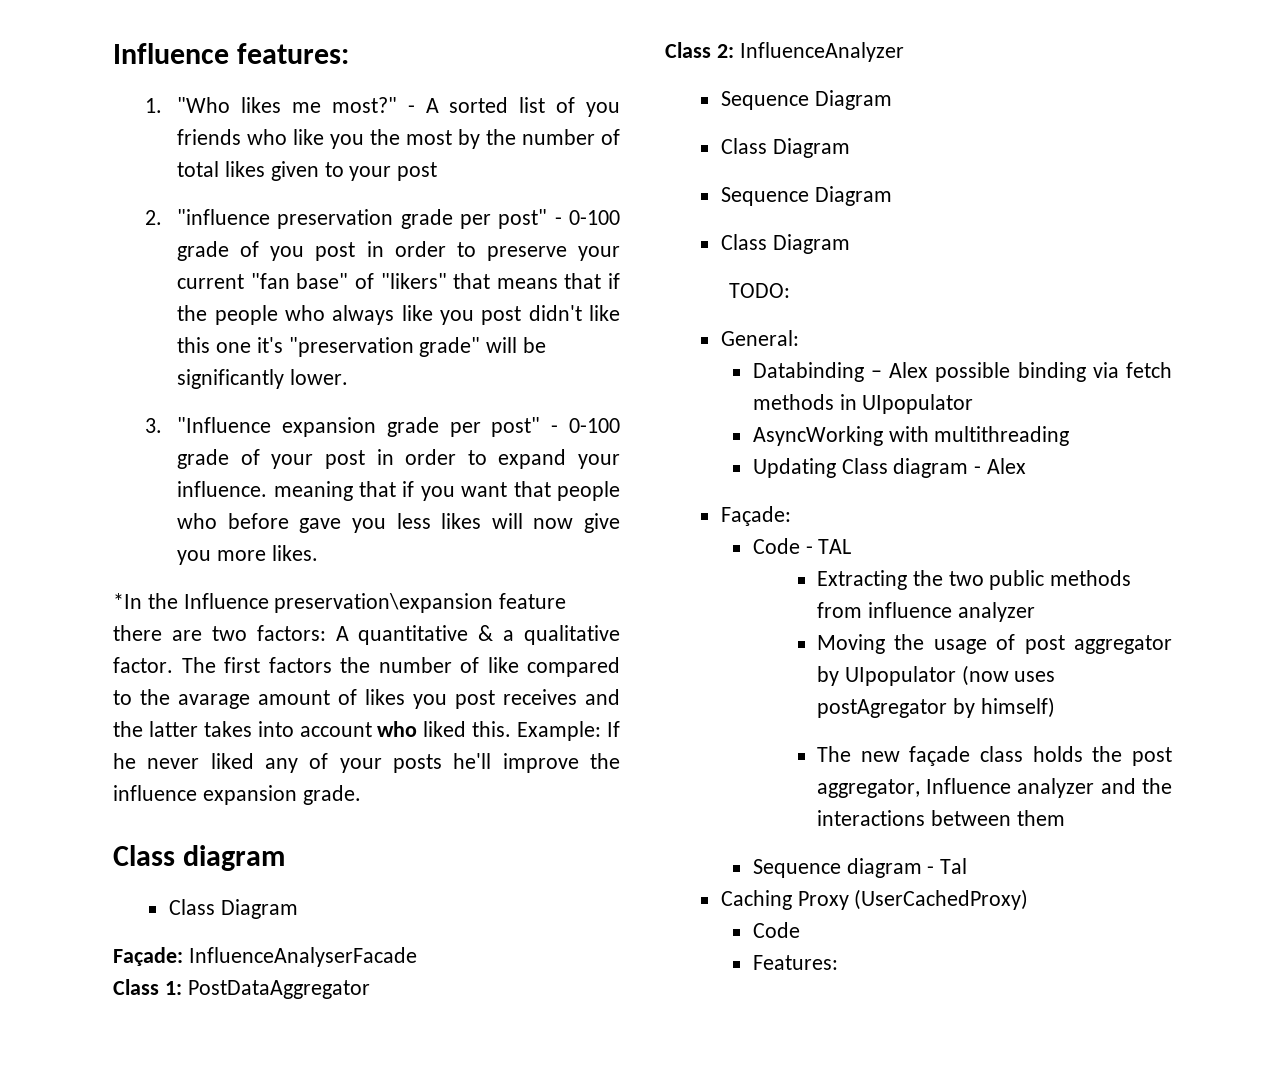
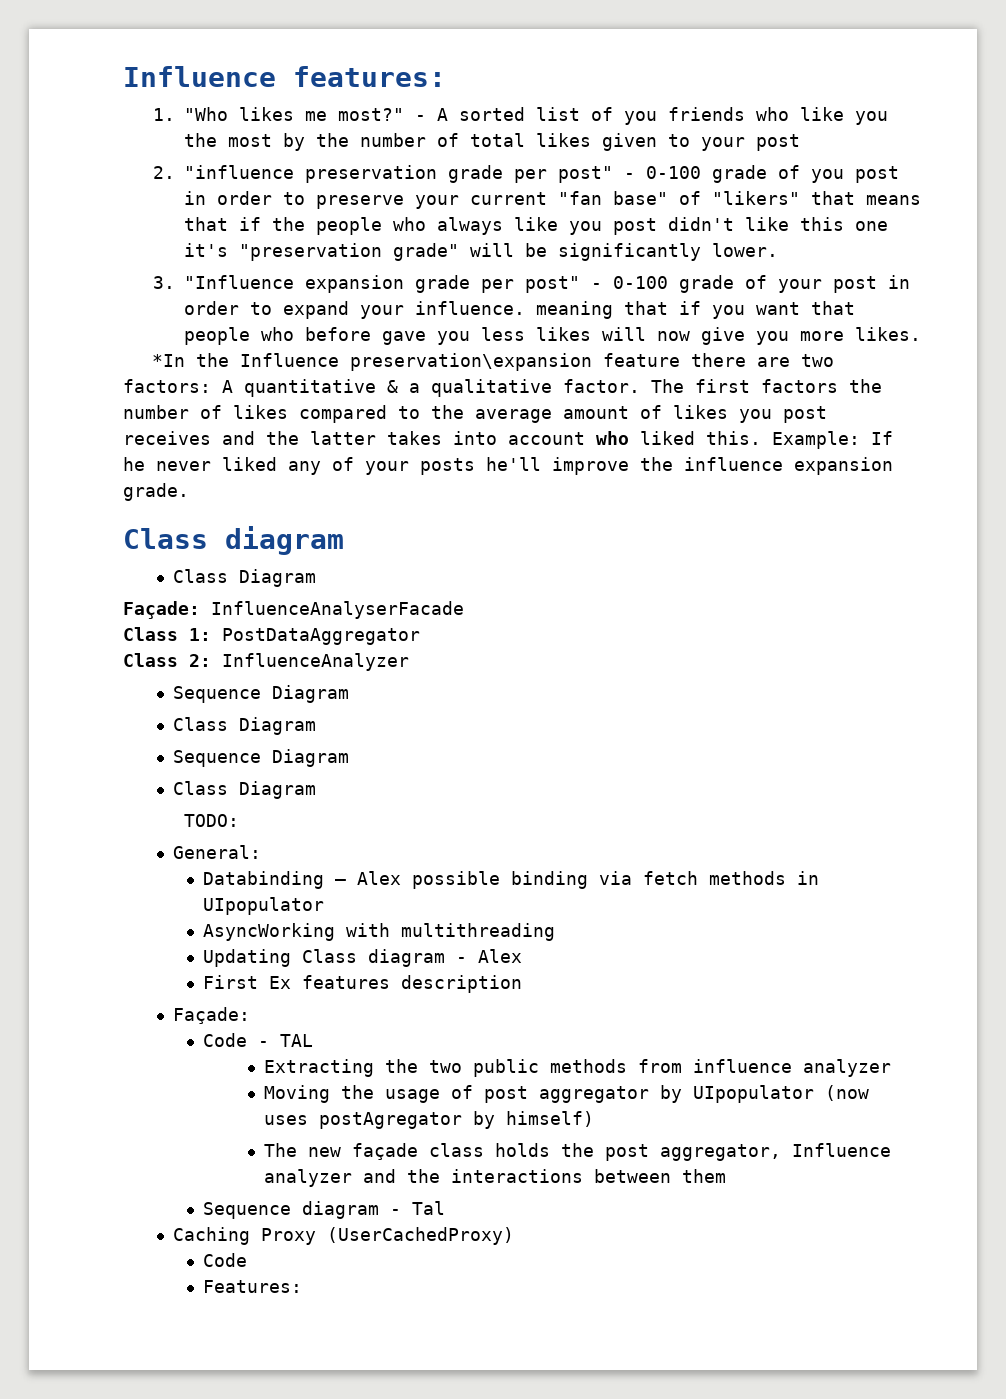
[487,657,519,673] like -> [233,405,288,419] likes
[178,694,250,709] avarage -> [475,409,552,423] average
(1027, 466) none -> [203,975,523,993] // First Ex features description

